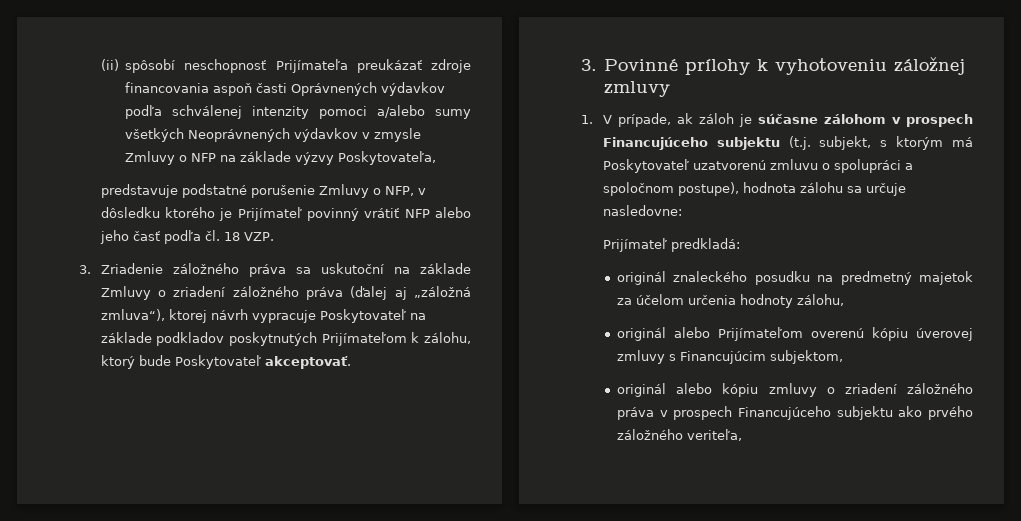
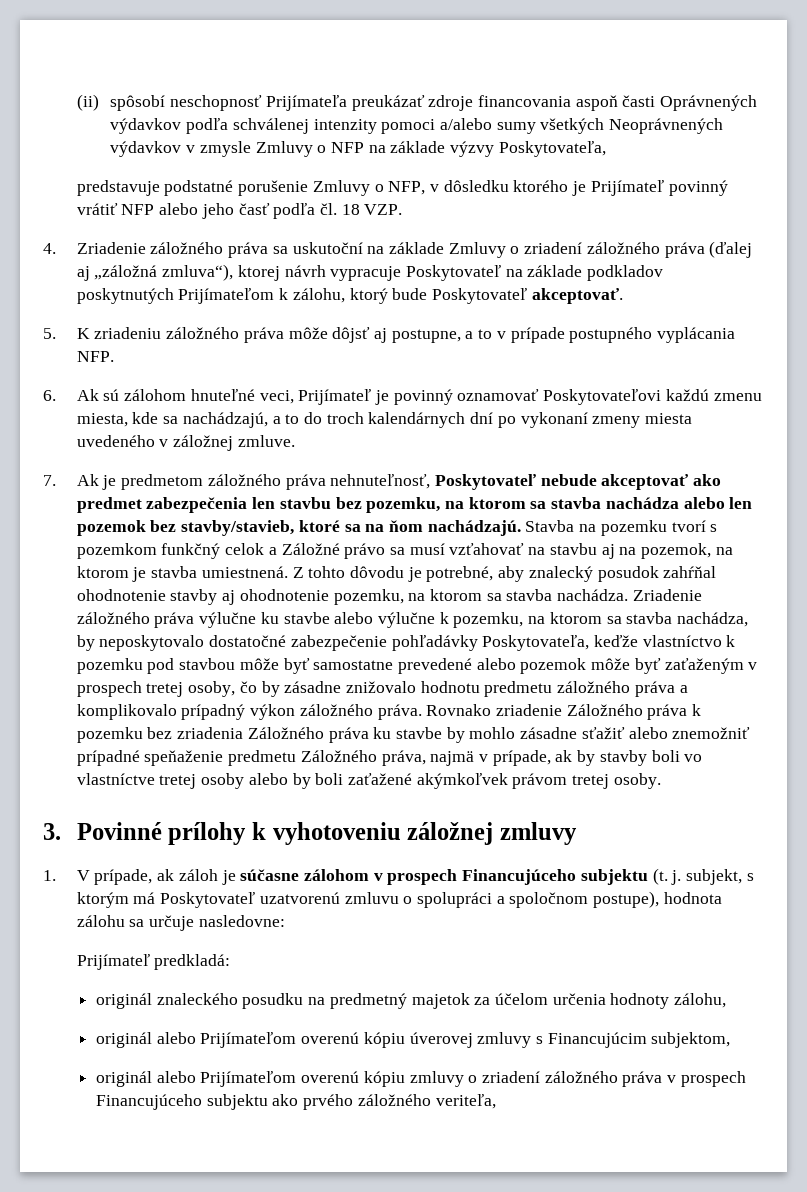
[79,265,91,274] 3. -> [43,243,56,254] 4.
(351, 362) none -> [43,327,736,343] [76,351,114,362] [43,389,762,405] [76,412,693,428] [76,435,295,451] [43,474,722,490] [76,497,753,513] [76,520,718,536] [76,543,733,559] [76,566,717,582] [76,589,702,605] [76,612,749,628] [76,635,736,651] [76,658,758,674] [76,681,688,697] [76,704,702,720] [76,727,751,743] [76,750,703,766] [76,773,661,789] // 5. K zriadeniu záložného práva môže dôjsť aj postupne, a to v prípade postupného vyplácania NFP. // 6. Ak sú zálohom hnuteľné veci, Prijímateľ je povinný oznamovať Poskytovateľovi každú zmenu miesta, kde sa nachádzajú, a to do troch kalendárnych dní po vykonaní zmeny miesta uvedeného v záložnej zmluve. // 7. Ak je predmetom záložného práva nehnuteľnosť, Poskytovateľ nebude akceptovať ako predmet zabezpečenia len stavbu bez pozemku, na ktorom sa stavba nachádza alebo len pozemok bez stavby/stavieb, ktoré sa na ňom nachádzajú. Stavba na pozemku tvorí s pozemkom funkčný celok a Záložné právo sa musí vzťahovať na stavbu aj na pozemok, na ktorom je stavba umiestnená. Z tohto dôvodu je potrebné, aby znalecký posudok zahŕňal ohodnotenie stavby aj ohodnotenie pozemku, na ktorom sa stavba nachádza. Zriadenie záložného práva výlučne ku stavbe alebo výlučne k pozemku, na ktorom sa stavba nachádza, by neposkytovalo dostatočné zabezpečenie pohľadávky Poskytovateľa, keďže vlastníctvo k pozemku pod stavbou môže byť samostatne prevedené alebo pozemok môže byť zaťaženým v prospech tretej osoby, čo by zásadne znižovalo hodnotu predmetu záložného práva a komplikovalo prípadný výkon záložného práva. Rovnako zriadenie Záložného práva k pozemku bez zriadenia Záložného práva ku stavbe by mohlo zásadne sťažiť alebo znemožniť prípadné speňaženie predmetu Záložného práva, najmä v prípade, ak by stavby boli vo vlastníctve tretej osoby alebo by boli zaťažené akýmkoľvek právom tretej osoby.
[788,136,811,150] (t.j. -> [652,868,682,885] (t. j.
(713, 388) none -> [200,1071,360,1087] Prijímateľom overenú

